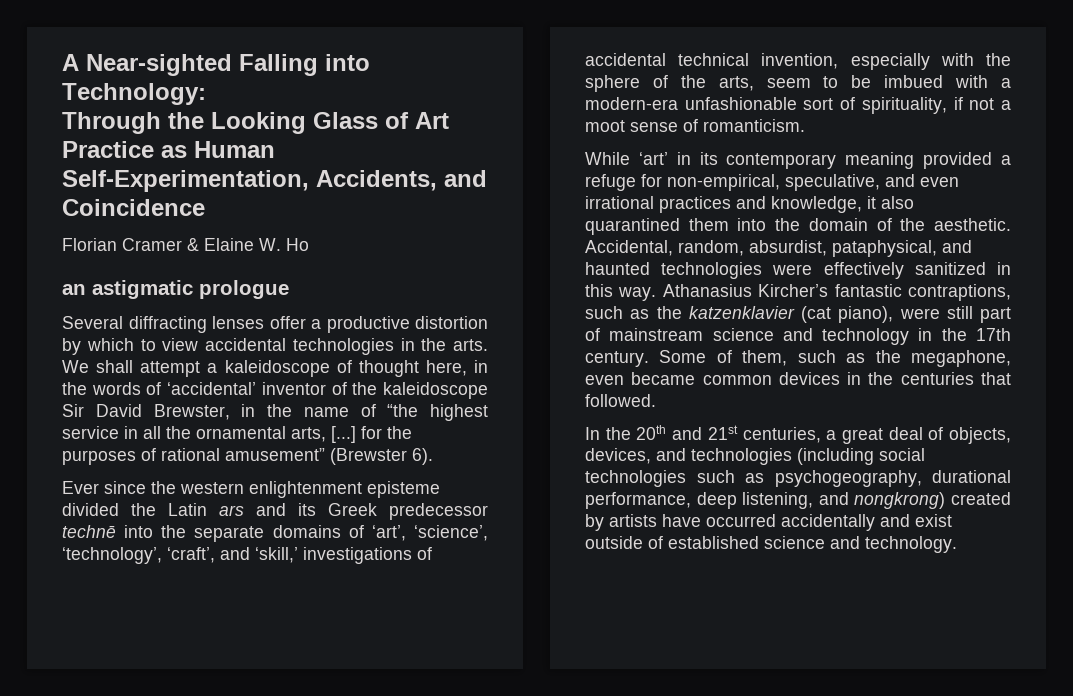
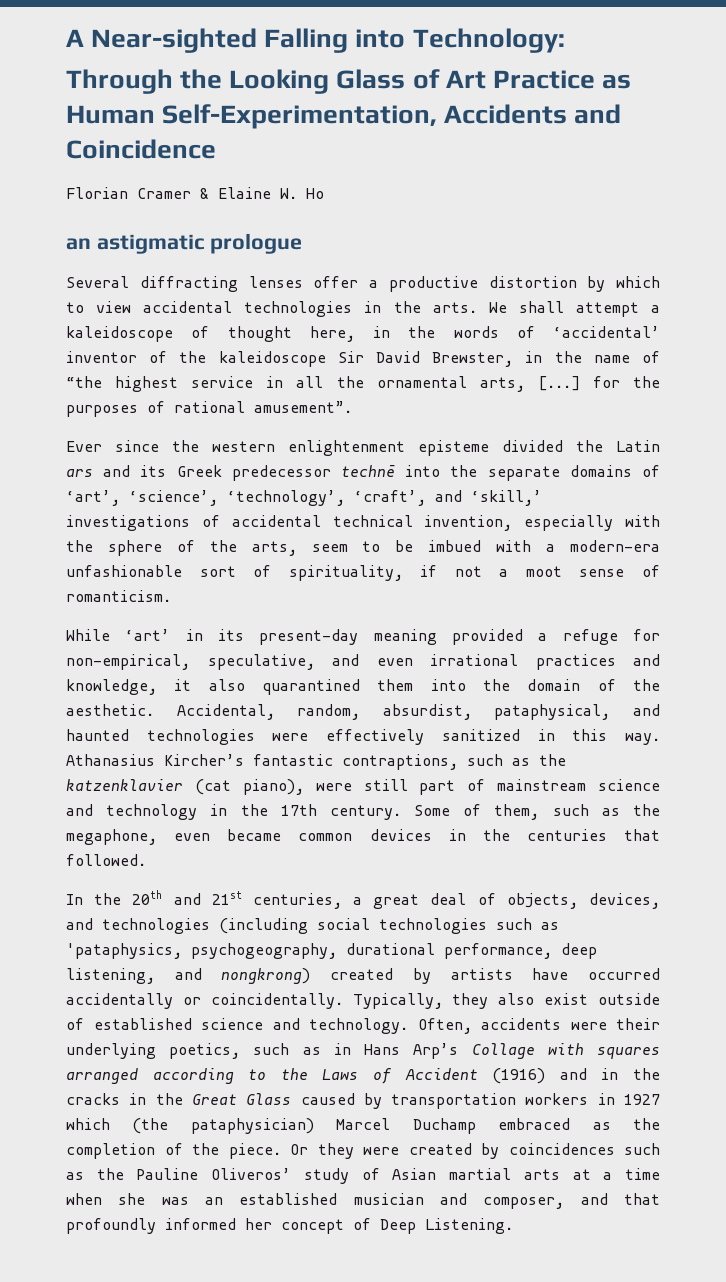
[316,170,437,191] Accidents, -> [444,104,568,124] Accidents
[225,448,433,465] amusement” (Brewster 6). -> [254,401,352,413] amusement”.
[726,153,837,169] contemporary -> [259,629,359,645] present-day
(764, 478) none -> [66,943,182,959] 'pataphysics,
[880,514,910,527] and -> [182,993,535,1009] or coincidentally. Typically, they also
(957, 544) none -> [417,1018,660,1034] [66,1043,660,1059] [66,1068,661,1084] [66,1093,660,1109] [66,1118,660,1134] [66,1143,660,1159] [66,1168,661,1184] [66,1193,660,1209] [66,1218,513,1234] Often, accidents were their underlying poetics, such as in Hans Arp’s Collage with squares arranged according to the Laws of Accident (1916) and in the cracks in the Great Glass caused by transportation workers in 1927 which (the pataphysician) Marcel Duchamp embraced as the completion of the piece. Or they were created by coincidences such as the Pauline Oliveros’ study of Asian martial arts at a time when she was an established musician and composer, and that profoundly informed her concept of Deep Listening.

